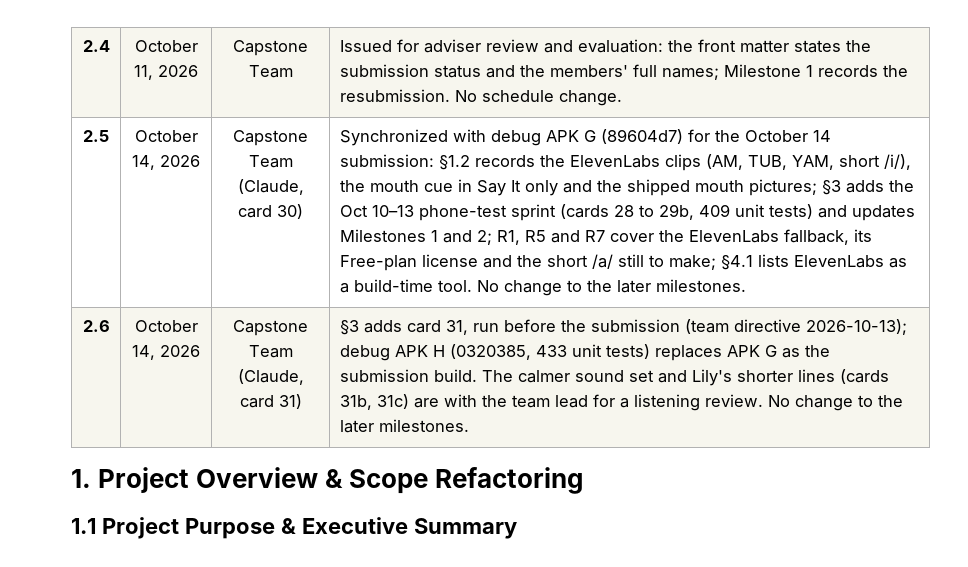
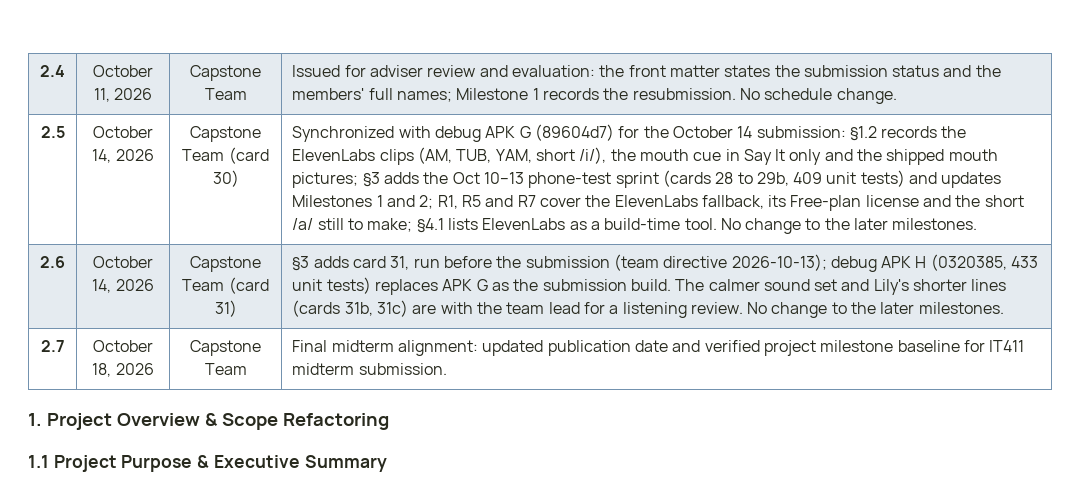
[237,179,304,195] [238,205,272,218] (Claude, card -> [228,147,269,164] (card
[237,369,304,385] [239,395,274,408] (Claude, card -> [228,277,269,294] (card
(469, 425) none -> [40,340,65,352] [93,340,153,352] [92,363,154,377] [190,340,261,356] [204,363,247,375] [292,340,1025,356] [292,363,447,375] // 2.7 | October 18, 2026 | Capstone Team | Final midterm alignment: updated publication date and verified project milestone baseline for IT411 midterm submission.

